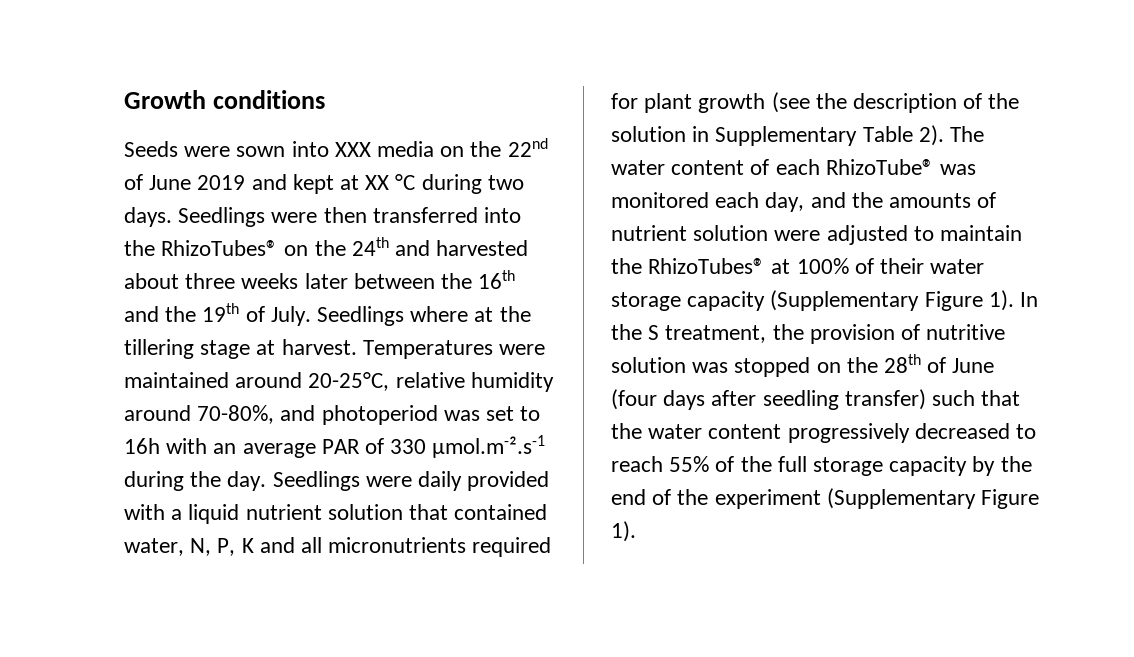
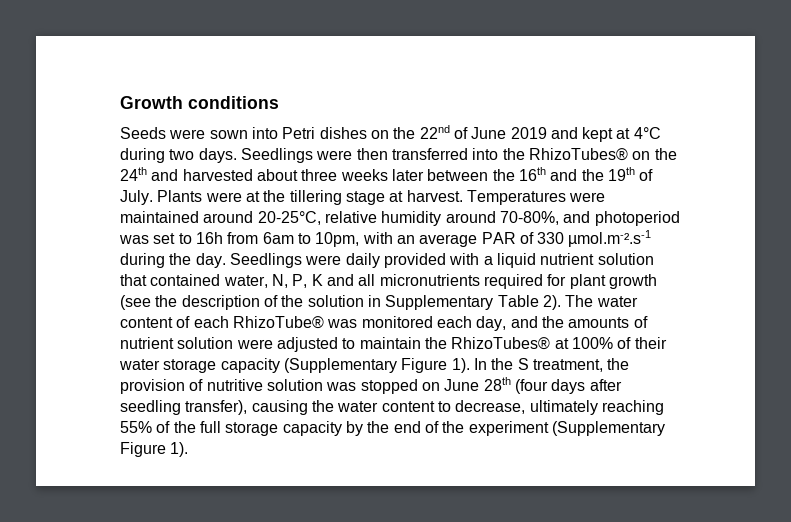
[334,141,435,157] XXX media -> [282,127,367,139] Petri dishes
[365,174,416,190] XX °C -> [633,127,661,139] 4°C
[317,306,469,326] Seedlings where -> [157,190,242,202] Plants were
(160, 446) none -> [227,232,360,247] from 6am to 10pm,
[846,354,995,373] [611,389,1021,410] [611,423,1037,443] [611,456,663,472] the 28th of June (four days after seedling transfer) such that the water content progressively decreased to reach -> [444,377,622,394] [120,400,664,415] June 28th (four days after seedling transfer), causing the water content to decrease, ultimately reaching

